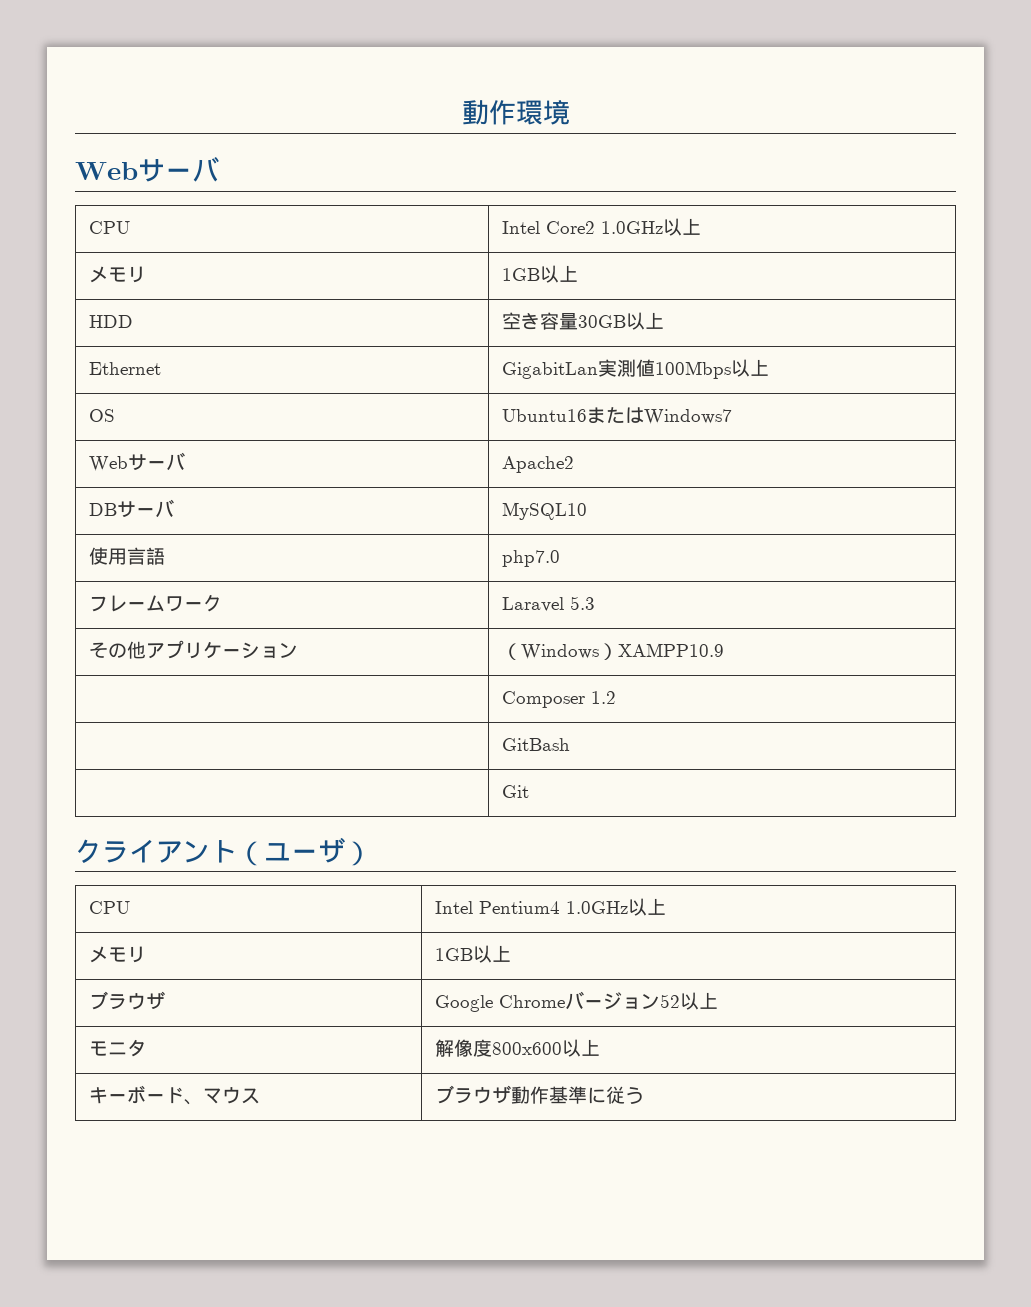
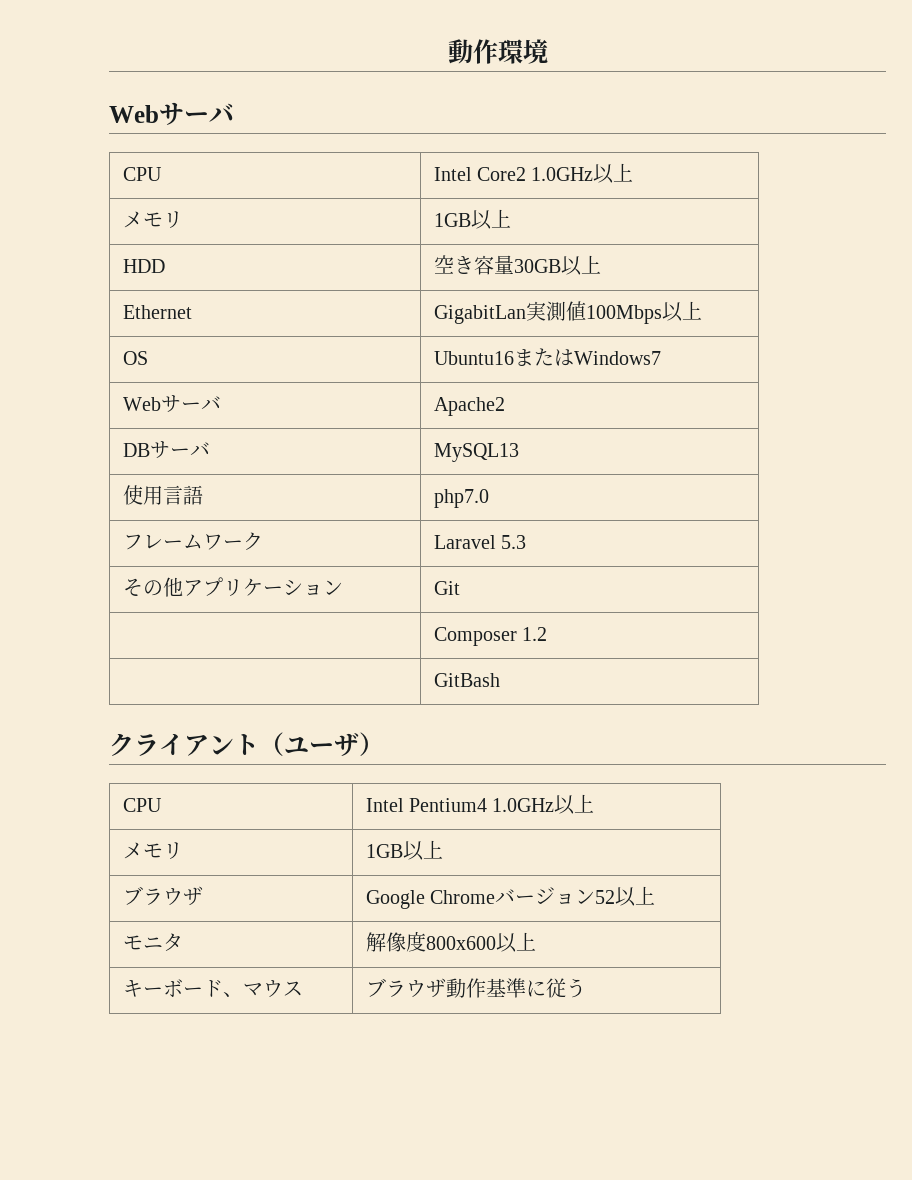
[502,502,588,520] MySQL10 -> [433,443,519,462] MySQL13
[502,643,725,660] （Windows）XAMPP10.9 -> [433,581,460,595] Git
[502,785,530,798] // | Git -> (500, 680) none

